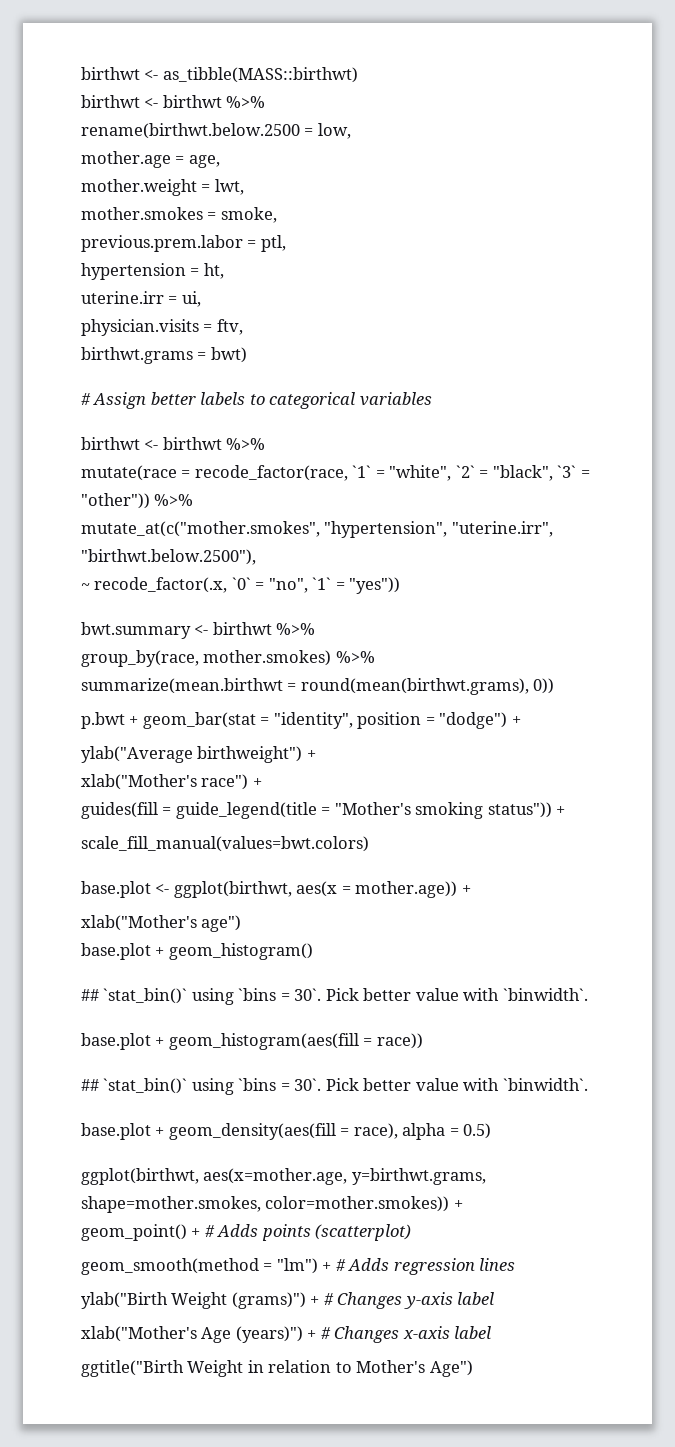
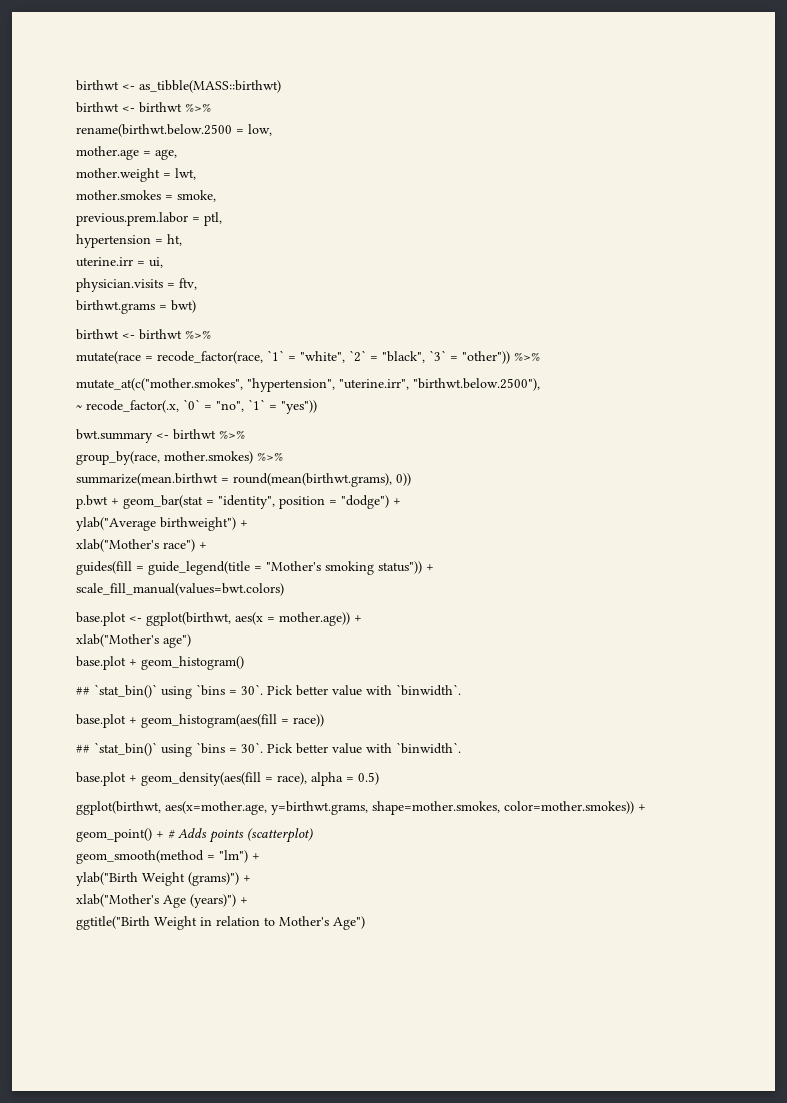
[81,392,432,409] // # Assign better labels to categorical variables -> (196, 306) none
[335,1258,516,1275] # Adds regression lines -> (260, 856) none
[323,1292,495,1309] # Changes y-axis label -> (251, 878) none
[320,1326,492,1343] # Changes x-axis label -> (248, 900) none

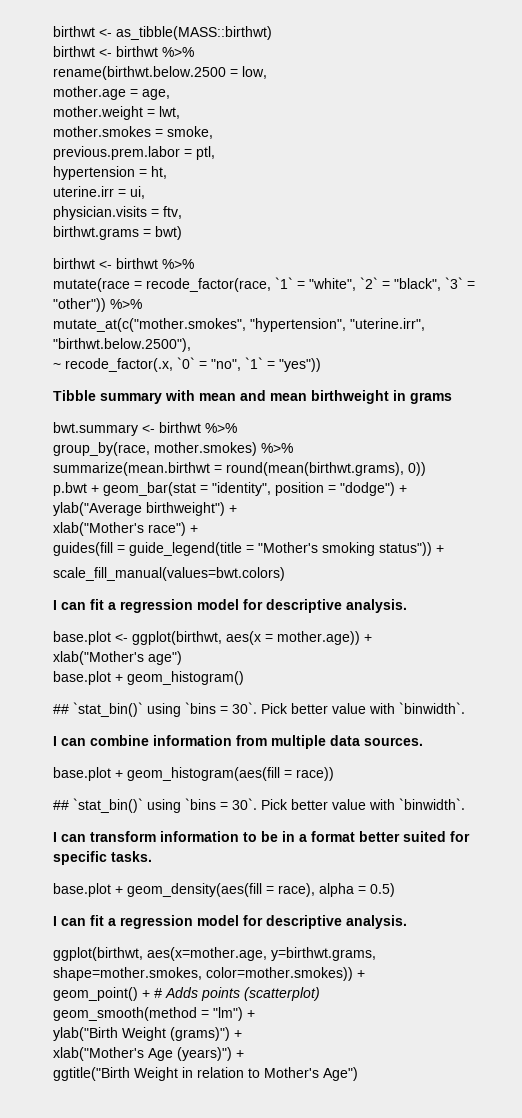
(317, 407) none -> [53,390,452,404] // Tibble summary with mean and mean birthweight in grams
(284, 589) none -> [53,599,407,613] // I can fit a regression model for descriptive analysis.
(461, 690) none -> [53,735,423,749] // I can combine information from multiple data sources.
(461, 748) none -> [53,831,470,842] [53,851,152,865] // I can transform information to be in a format better suited for specific tasks.
(379, 778) none -> [53,915,407,929] // I can fit a regression model for descriptive analysis.

